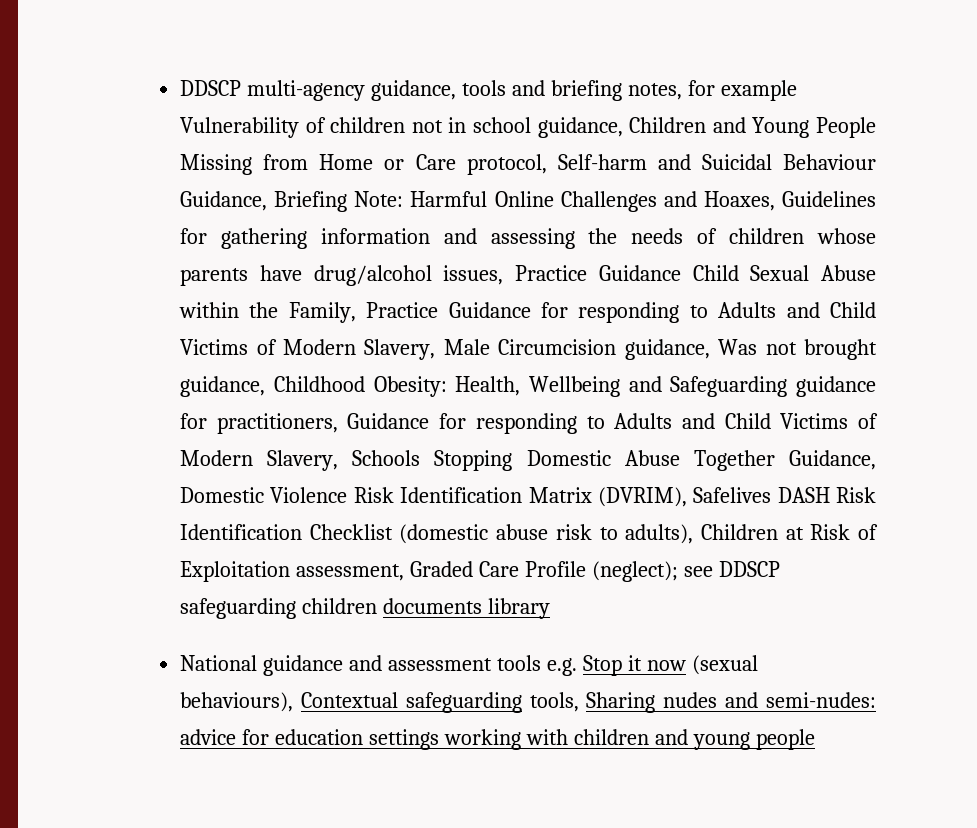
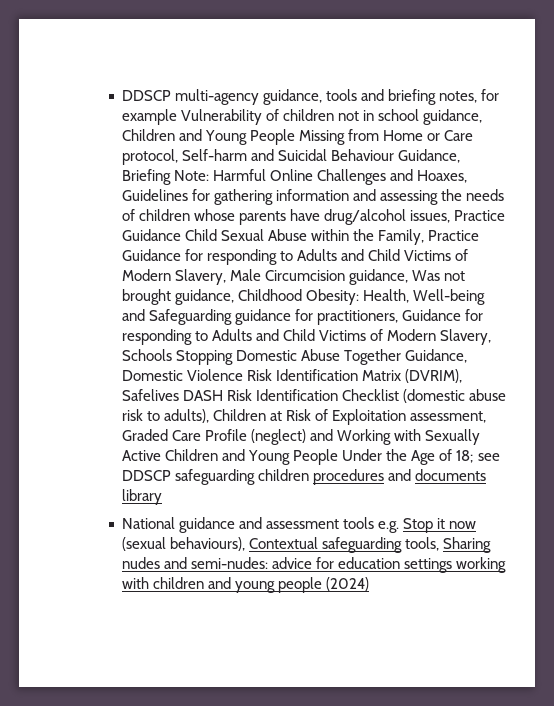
[528,376,620,397] Wellbeing -> [413,289,486,305] Well-being
[591,561,678,582] (neglect); -> [251,429,481,445] [122,449,474,465] (neglect) and Working with Sexually Active Children and Young People Under the Age of 18;
(378, 606) none -> [313,469,412,485] procedures and
(815, 739) none -> [326,577,370,591] (2024)

